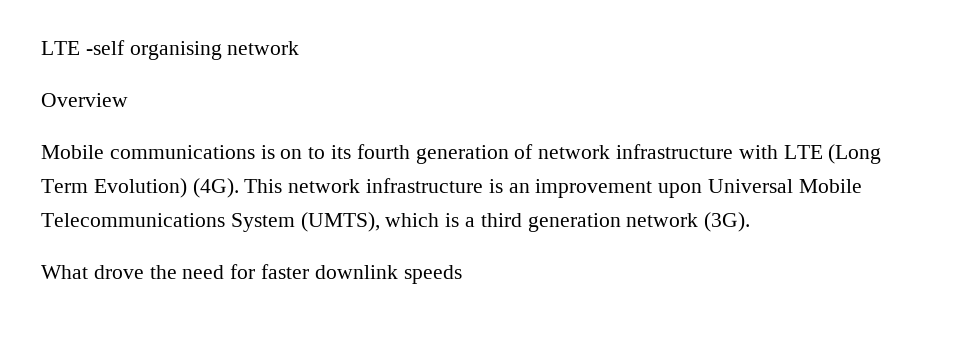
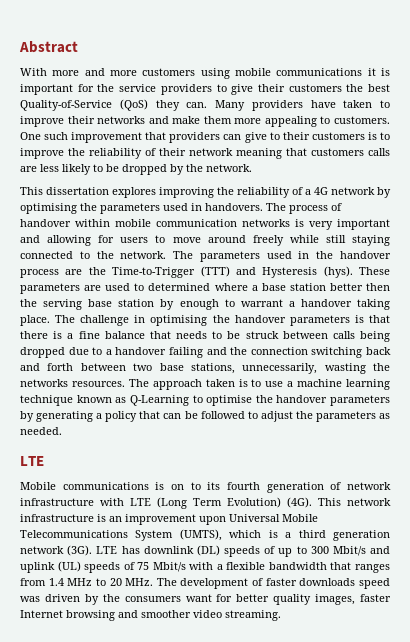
[41,40,300,60] [41,93,128,107] LTE -self organising network // Overview -> [19,41,78,53] [20,68,390,79] [20,84,390,95] [20,99,390,111] [20,116,390,127] [20,132,390,143] [20,148,390,159] [20,164,252,175] [20,187,391,198] [20,203,342,214] [20,219,390,230] [20,235,390,246] [20,251,391,262] [20,266,390,278] [20,283,390,294] [20,299,391,310] [20,315,390,326] [20,331,391,342] [20,347,391,358] [20,363,390,374] [20,379,390,390] [20,395,390,406] [20,411,390,422] [20,427,62,435] [20,456,44,466] Abstract // With more and more customers using mobile communications it is important for the service providers to give their customers the best Quality-of-Service (QoS) they can. Many providers have taken to improve their networks and make them more appealing to customers. One such improvement that providers can give to their customers is to improve the reliability of their network meaning that customers calls are less likely to be dropped by the network. // This dissertation explores improving the reliability of a 4G network by optimising the parameters used in handovers. The process of handover within mobile communication networks is very important and allowing for users to move around freely while still staying connected to the network. The parameters used in the handover process are the Time-to-Trigger (TTT) and Hysteresis (hys). These parameters are used to determined where a base station better then the serving base station by enough to warrant a handover taking place. The challenge in optimising the handover parameters is that there is a fine balance that needs to be struck between calls being dropped due to a handover failing and the connection switching back and forth between two base stations, unnecessarily, wasting the networks resources. The approach taken is to use a machine learning technique known as Q-Learning to optimise the handover parameters by generating a policy that can be followed to adjust the parameters as needed. // LTE
[41,264,462,284] // What drove the need for faster downlink speeds -> [96,545,391,557] [20,561,390,573] [20,578,390,589] [20,594,391,605] [20,610,281,621] LTE has downlink (DL) speeds of up to 300 Mbit/s and uplink (UL) speeds of 75 Mbit/s with a flexible bandwidth that ranges from 1.4 MHz to 20 MHz. The development of faster downloads speed was driven by the consumers want for better quality images, faster Internet browsing and smoother video streaming.

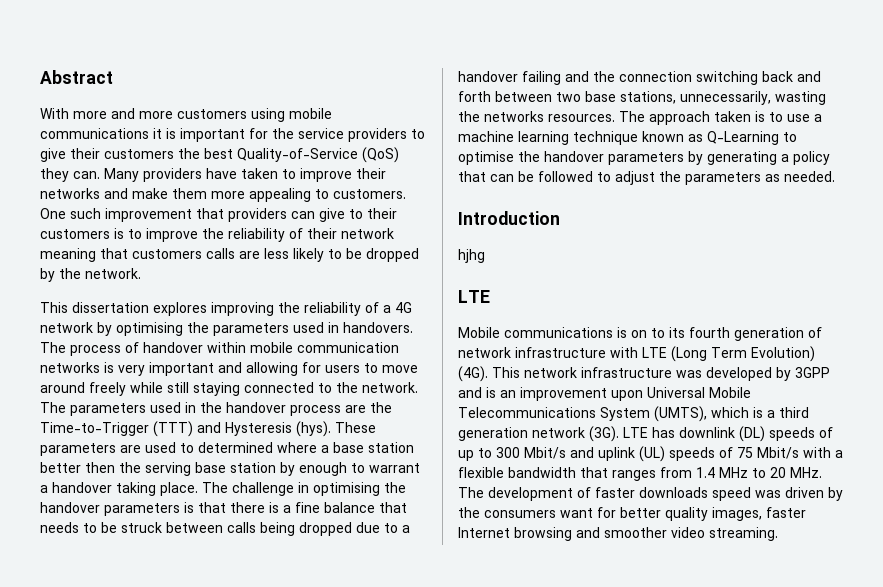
(62, 431) none -> [458,211,560,225] [458,249,485,263] // Introduction // hjhg
(94, 518) none -> [676,367,830,381] [458,387,482,398] was developed by 3GPP and

